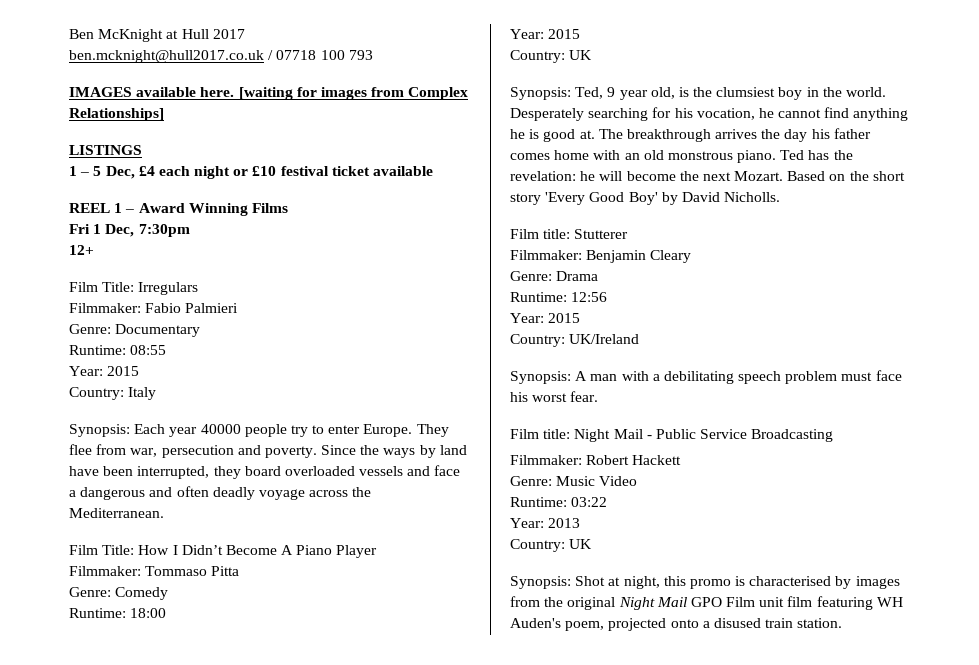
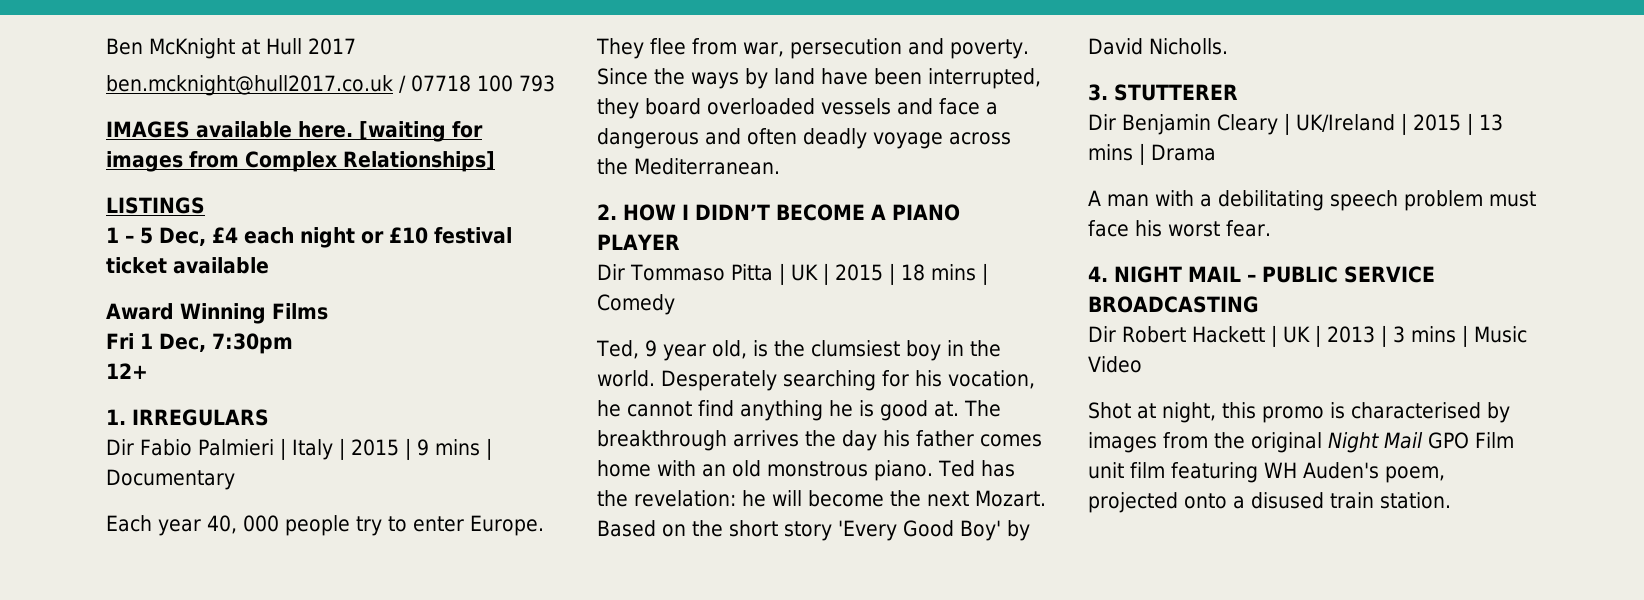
[69,203,135,213] REEL 1 – -> (269, 265) none
[69,282,199,295] [69,303,239,313] [69,324,201,337] [69,345,167,355] [69,366,140,376] [69,387,157,400] [69,424,241,437] Film Title: Irregulars // Filmmaker: Fabio Palmieri // Genre: Documentary // Runtime: 08:55 // Year: 2015 // Country: Italy // Synopsis: Each year 40000 -> [106,409,269,426] [106,438,492,460] [106,469,235,490] [106,515,279,536] 1. IRREGULARS // Dir Fabio Palmieri | Italy | 2015 | 9 mins | Documentary // Each year 40, 000
[69,545,378,558] [69,566,240,576] [69,587,169,600] [69,608,167,618] [510,29,581,39] [510,50,593,63] [510,87,571,100] Film Title: How I Didn’t Become A Piano Player // Filmmaker: Tommaso Pitta // Genre: Comedy // Runtime: 18:00 // Year: 2015 // Country: UK // Synopsis: -> [597,204,960,221] [597,234,680,250] [597,263,988,285] [597,294,675,315] 2. HOW I DIDN’T BECOME A PIANO PLAYER // Dir Tommaso Pitta | UK | 2015 | 18 mins | Comedy //
[510,229,629,239] [510,250,692,263] [510,271,599,281] [510,292,608,302] [510,313,581,323] [510,334,640,347] [510,371,571,384] Film title: Stutterer // Filmmaker: Benjamin Cleary // Genre: Drama // Runtime: 12:56 // Year: 2015 // Country: UK/Ireland // Synopsis: -> [1088,84,1238,101] [1088,113,1503,135] [1088,143,1216,165] 3. STUTTERER // Dir Benjamin Cleary | UK/Ireland | 2015 | 13 mins | Drama //
[510,429,834,442] [510,455,682,465] [510,476,638,486] [510,497,608,507] [510,518,581,528] [510,539,593,552] [510,576,571,589] Film title: Night Mail - Public Service Broadcasting // Filmmaker: Robert Hackett // Genre: Music Video // Runtime: 03:22 // Year: 2013 // Country: UK // Synopsis: -> [1088,266,1435,283] [1088,296,1259,313] [1088,325,1527,347] [1088,356,1142,373] 4. NIGHT MAIL – PUBLIC SERVICE BROADCASTING // Dir Robert Hackett | UK | 2013 | 3 mins | Music Video //

